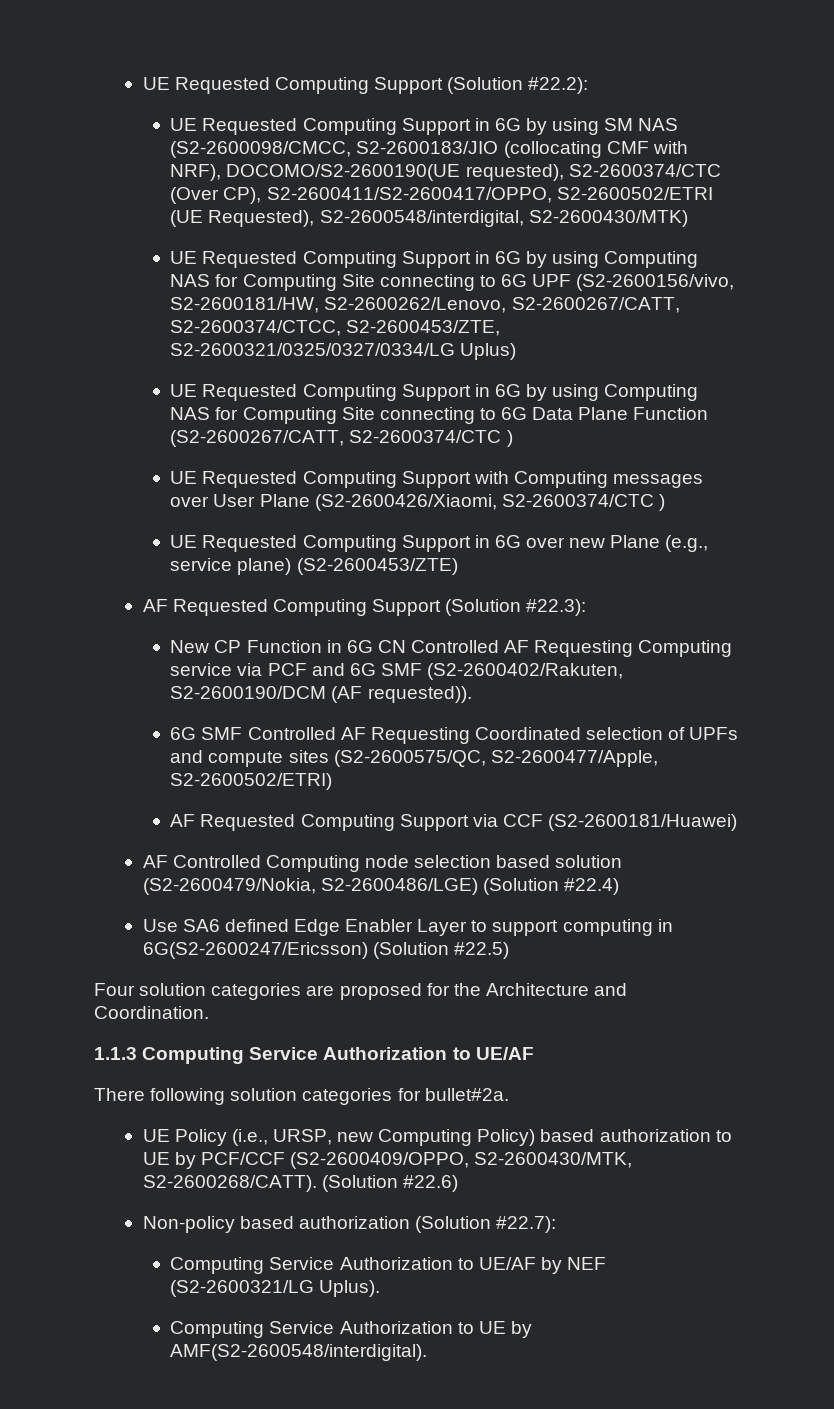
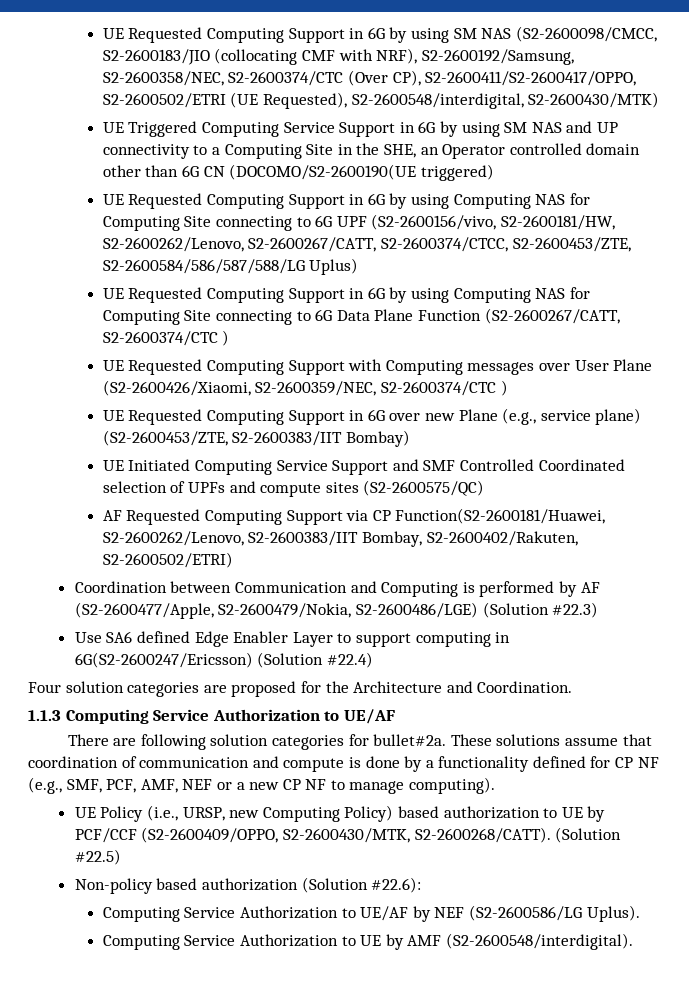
[142,77,589,94] [170,118,471,135] UE Requested Computing Support (Solution #22.2): // UE Requested Computing Support -> [102,27,345,43] UE Requested Computing Support
[226,164,564,181] DOCOMO/S2-2600190(UE requested), -> [421,49,574,65] [102,71,224,86] S2-2600192/Samsung, S2-2600358/NEC,
(688, 218) none -> [102,121,618,137] [102,143,641,159] [102,164,494,181] // UE Triggered Computing Service Support in 6G by using SM NAS and UP connectivity to a Computing Site in the SHE, an Operator controlled domain other than 6G CN (DOCOMO/S2-2600190(UE triggered)
[170,343,456,356] S2-2600321/0325/0327/0334/LG -> [102,259,305,274] S2-2600584/586/587/588/LG
(497, 502) none -> [255,381,377,396] S2-2600359/NEC,
[296,558,458,575] [142,599,587,616] [170,640,733,657] [170,663,624,680] [170,686,472,703] [170,727,470,744] (S2-2600453/ZTE) // AF Requested Computing Support (Solution #22.3): // New CP Function in 6G CN Controlled AF Requesting Computing service via PCF and 6G SMF (S2-2600402/Rakuten, S2-2600190/DCM (AF requested)). // 6G SMF Controlled AF Requesting -> [102,430,411,447] [102,459,535,475] (S2-2600453/ZTE, S2-2600383/IIT Bombay) // UE Initiated Computing Service Support and SMF Controlled
[333,750,658,767] [170,773,333,790] (S2-2600575/QC, S2-2600477/Apple, S2-2600502/ETRI) -> [363,480,485,496] (S2-2600575/QC)
[502,814,738,831] [142,855,623,872] [142,878,316,895] CCF (S2-2600181/Huawei) // AF Controlled Computing node selection based solution (S2-2600479/Nokia, -> [372,508,606,524] [102,531,578,547] [102,552,233,568] [74,581,600,597] [74,602,352,619] CP Function(S2-2600181/Huawei, S2-2600262/Lenovo, S2-2600383/IIT Bombay, S2-2600402/Rakuten, S2-2600502/ETRI) // Coordination between Communication and Computing is performed by AF (S2-2600477/Apple, S2-2600479/Nokia,
[563,878,619,895] #22.4) -> [552,602,599,618] #22.3)
[453,942,509,959] #22.5) -> [326,652,373,668] #22.4)
(145, 1094) none -> [113,738,137,746] are
(509, 1094) none -> [450,734,652,746] [28,756,659,772] [28,777,496,794] These solutions assume that coordination of communication and compute is done by a functionality defined for CP NF (e.g., SMF, PCF, AMF, NEF or a new CP NF to manage computing).
[402,1175,458,1192] #22.6) -> [74,849,121,865] #22.5)
[496,1216,557,1233] #22.7): -> [371,877,422,893] #22.6):
[170,1280,315,1297] (S2-2600321/LG -> [469,905,583,921] (S2-2600586/LG
[170,1344,428,1361] AMF(S2-2600548/interdigital). -> [407,933,634,950] AMF (S2-2600548/interdigital).

